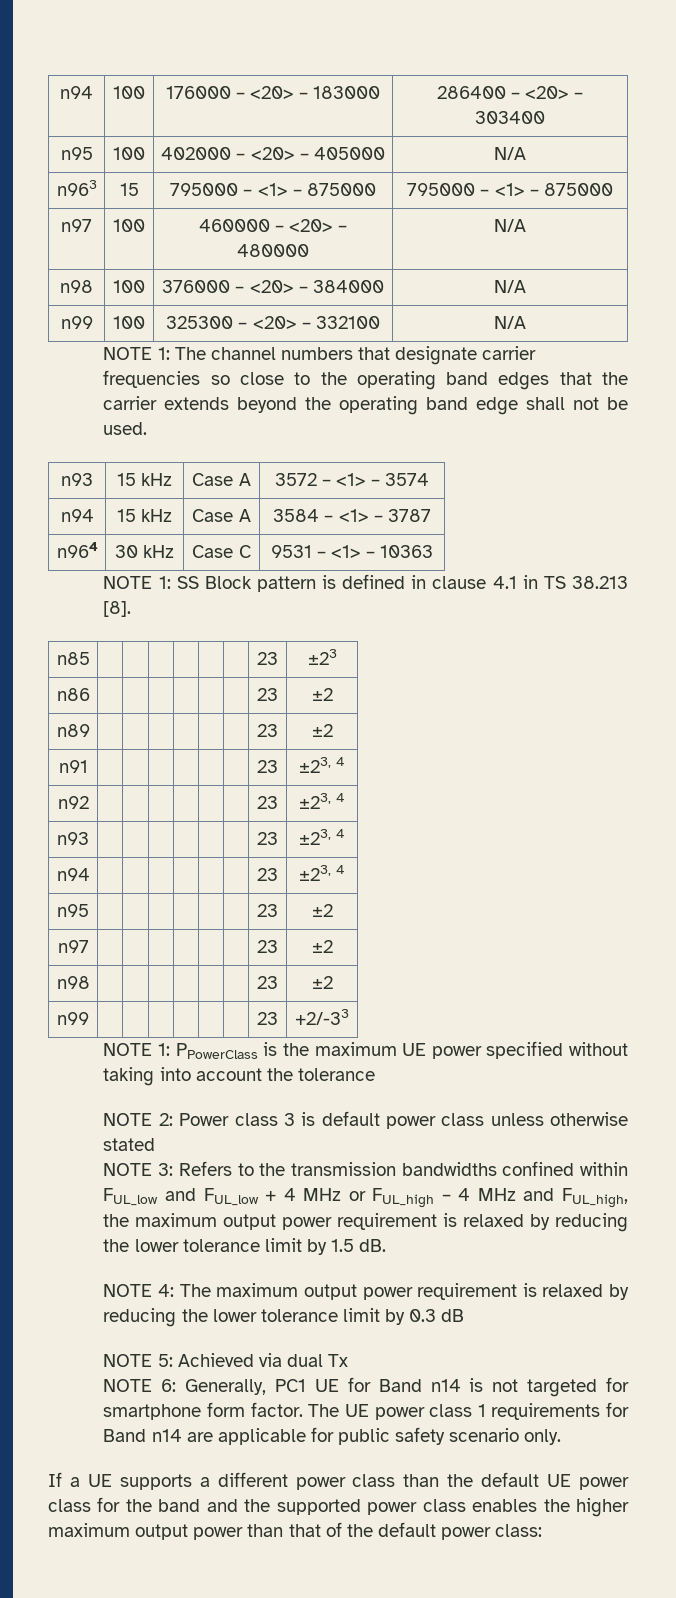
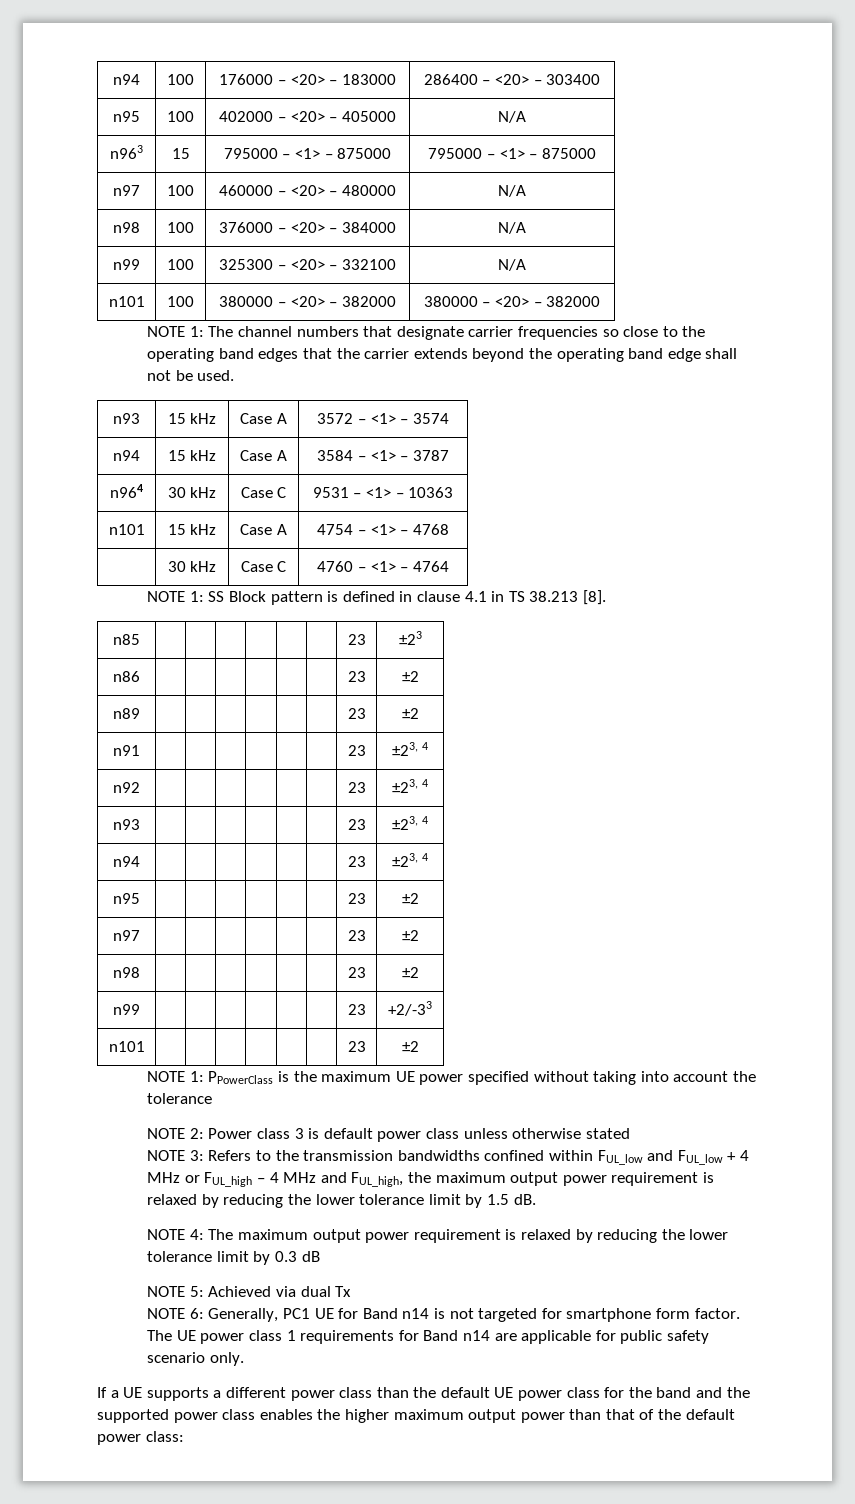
(526, 322) none -> [108,296,145,307] [167,296,194,307] [219,296,396,307] [423,296,601,307] // n101 | 100 | 380000 – <20> – 382000 | 380000 – <20> – 382000
(434, 551) none -> [108,524,145,535] [167,524,217,535] [240,524,287,535] [317,524,449,535] [167,561,217,572] [240,561,287,572] [317,561,449,572] // n101 | 15 kHz | Case A | 4754 – <1> – 4768 // | 30 kHz | Case C | 4760 – <1> – 4764
(349, 1017) none -> [108,1041,145,1052] [347,1041,366,1052] [401,1041,419,1052] // n101 | | | | | | | 23 | ±2

